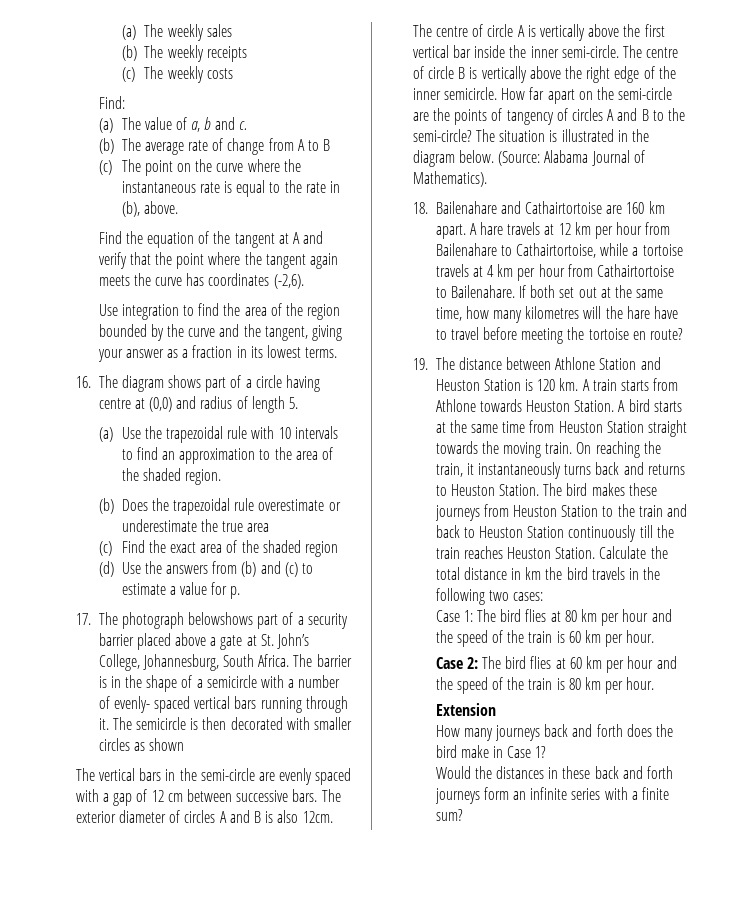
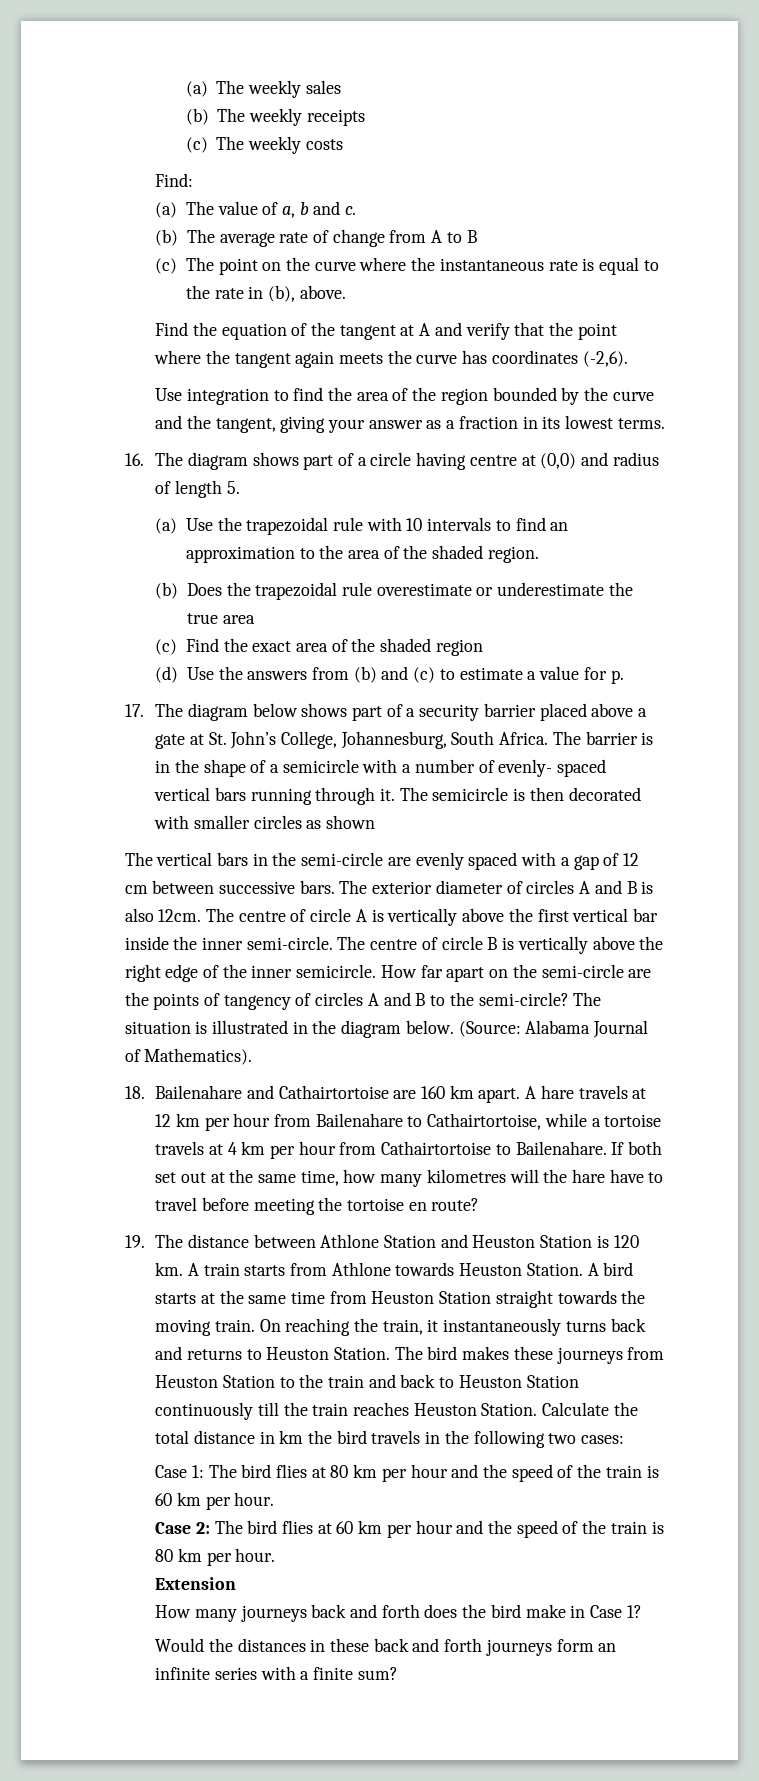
[121,612,254,629] photograph belowshows -> [187,703,348,721] diagram below shows

